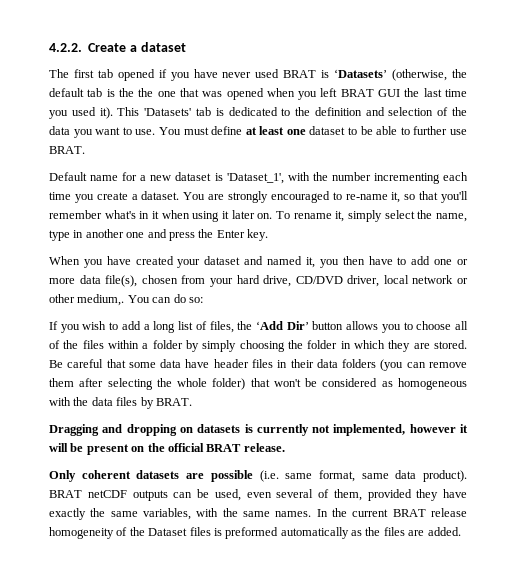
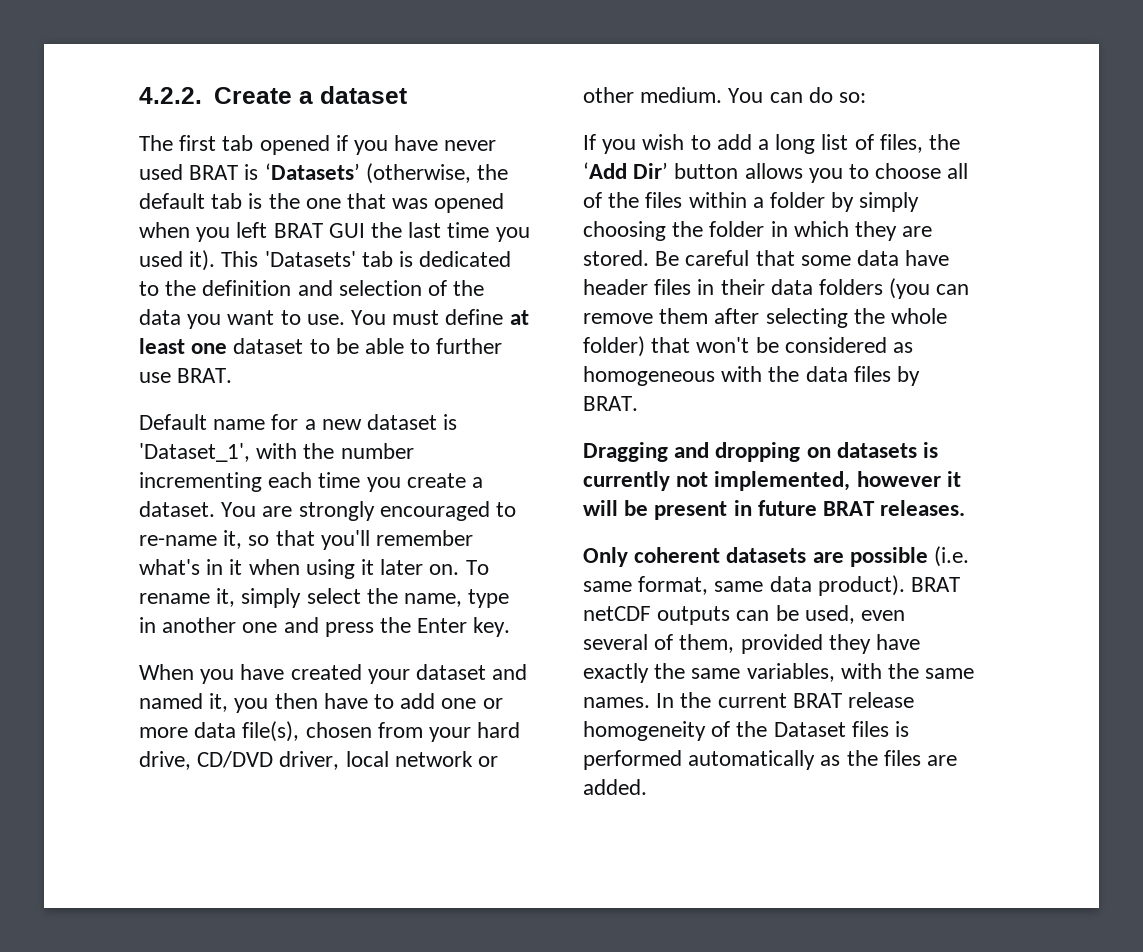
[138,88,154,97] the -> (300, 201) none
[77,294,125,306] medium,. -> [640,87,723,103] medium.
[131,443,285,452] on the official BRAT release. -> [733,500,966,516] in future BRAT releases.
[225,527,279,539] preformed -> [583,750,682,770] performed

